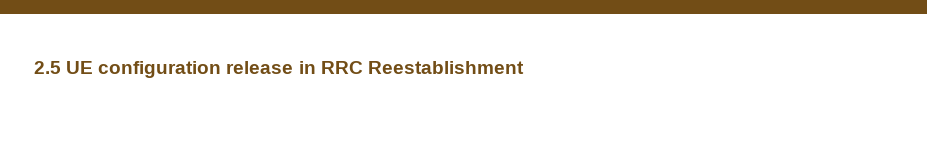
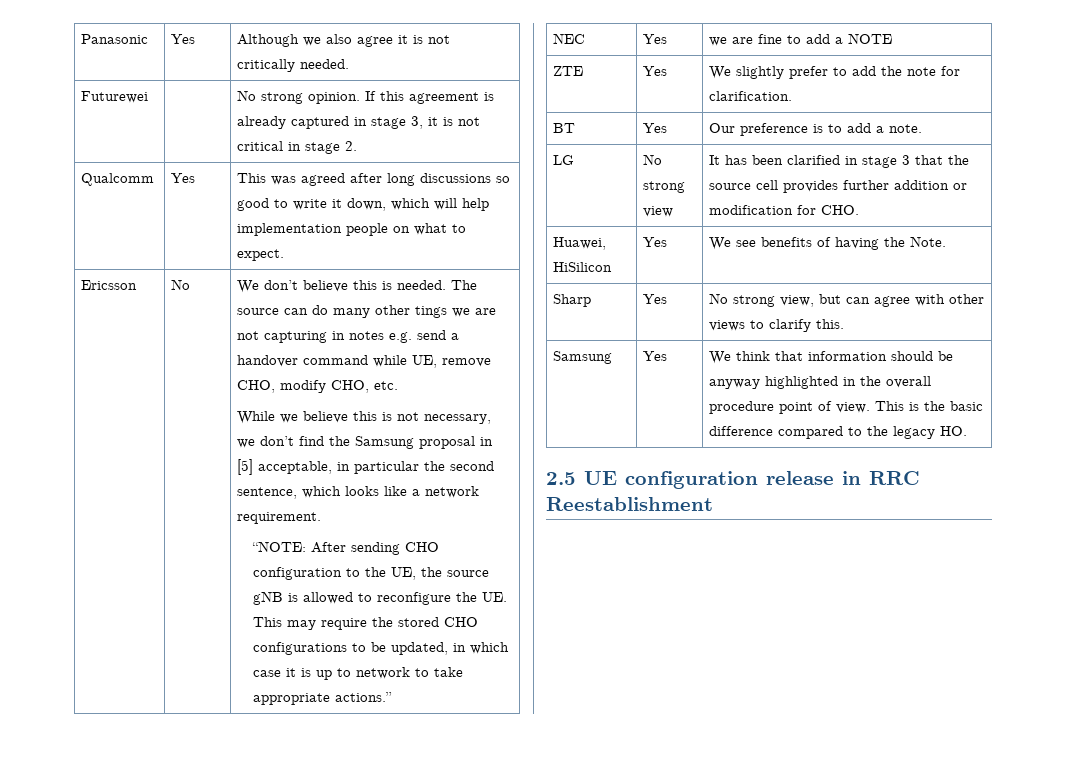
(34, 67) none -> [81,34,149,44] [171,34,196,44] [237,34,451,47] [237,59,350,72] [81,91,149,103] [237,90,495,104] [237,116,481,129] [237,141,358,154] [81,173,155,186] [171,173,196,183] [237,173,511,186] [237,198,490,211] [237,223,467,236] [237,249,285,261] [81,280,138,290] [171,279,191,290] [237,280,478,293] [237,305,497,318] [237,330,460,343] [237,355,492,368] [237,380,399,393] [237,411,492,424] [237,436,494,449] [237,459,495,475] [237,486,480,499] [237,512,322,524] [251,541,439,555] [252,567,489,580] [252,591,507,605] [252,617,478,630] [252,642,509,655] [252,667,463,680] [252,692,392,705] [553,33,586,44] [643,34,668,44] [709,33,893,46] [553,66,584,76] [643,66,668,76] [709,66,961,79] [709,91,793,101] [553,123,576,133] [643,123,668,133] [709,123,923,136] [553,155,575,165] [643,154,663,165] [643,181,686,193] [643,206,674,217] [709,155,970,168] [709,180,968,193] [709,205,860,215] [553,237,607,250] [553,262,613,272] [643,237,668,247] [709,236,947,250] [553,294,592,307] [643,294,668,304] [709,293,985,307] [709,319,845,332] [553,351,613,364] [643,351,668,361] [709,351,954,364] [709,376,932,389] [709,401,984,414] [709,426,968,439] Panasonic | Yes | Although we also agree it is not critically needed. // Futurewei | | No strong opinion. If this agreement is already captured in stage 3, it is not critical in stage 2. // Qualcomm | Yes | This was agreed after long discussions so good to write it down, which will help implementation people on what to expect. // Ericsson | No | We don’t believe this is needed. The source can do many other tings we are not capturing in notes e.g. send a handover command while UE, remove CHO, modify CHO, etc. // While we believe this is not necessary, we don’t find the Samsung proposal in [5] acceptable, in particular the second sentence, which looks like a network requirement. // “NOTE: After sending CHO configuration to the UE, the source gNB is allowed to reconfigure the UE. This may require the stored CHO configurations to be updated, in which case it is up to network to take appropriate actions.” // NEC | Yes | we are fine to add a NOTE // ZTE | Yes | We slightly prefer to add the note for clarification. // BT | Yes | Our preference is to add a note. // LG | No strong view | It has been clarified in stage 3 that the source cell provides further addition or modification for CHO. // Huawei, HiSilicon | Yes | We see benefits of having the Note. // Sharp | Yes | No strong view, but can agree with other views to clarify this. // Samsung | Yes | We think that information should be anyway highlighted in the overall procedure point of view. This is the basic difference compared to the legacy HO. //

